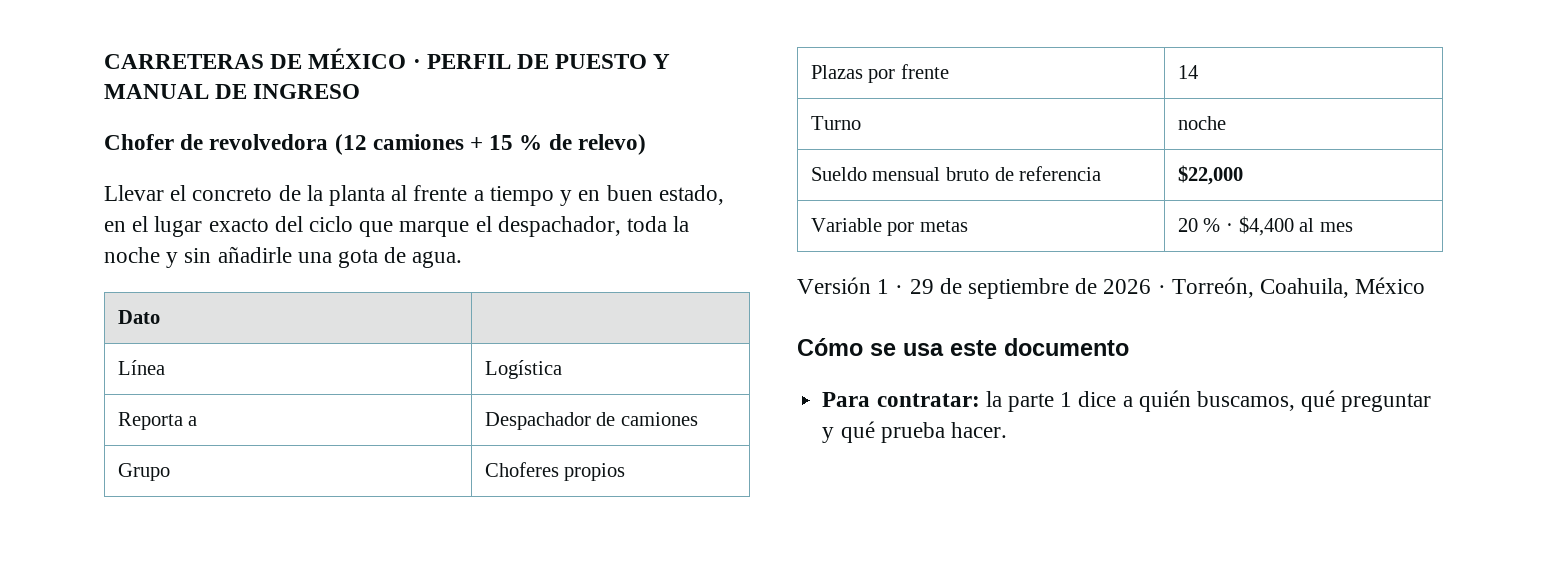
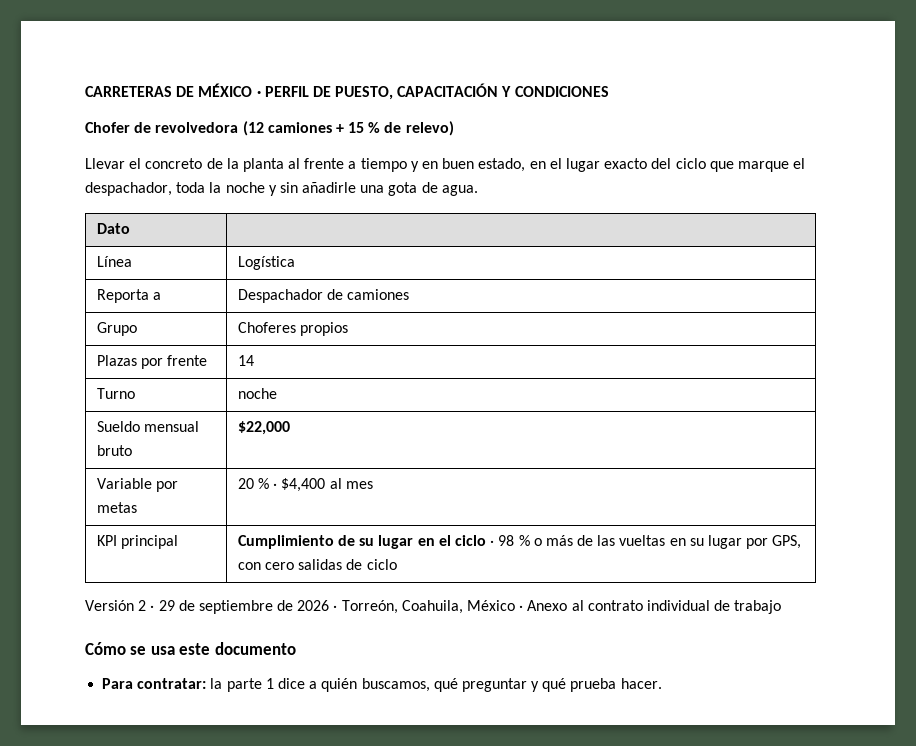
[555,54,671,69] [104,84,361,99] PUESTO Y MANUAL DE INGRESO -> [335,83,609,100] PUESTO, CAPACITACIÓN Y CONDICIONES
[994,166,1102,181] de referencia -> (132, 450) none
(1353, 227) none -> [96,535,179,549] [237,535,802,549] [237,559,397,570] // KPI principal | Cumplimiento de su lugar en el ciclo · 98 % o más de las vueltas en su lugar por GPS, con cero salidas de ciclo
[877,279,890,294] 1 -> [138,600,147,611] 2
(1426, 285) none -> [519,600,782,614] · Anexo al contrato individual de trabajo

